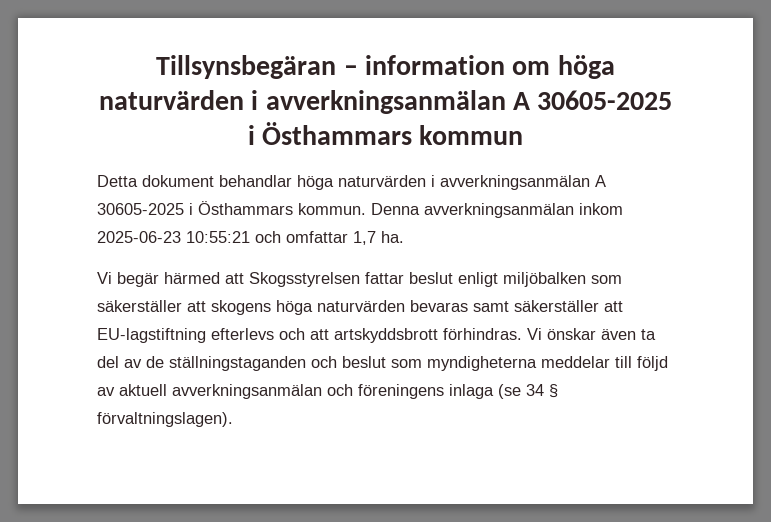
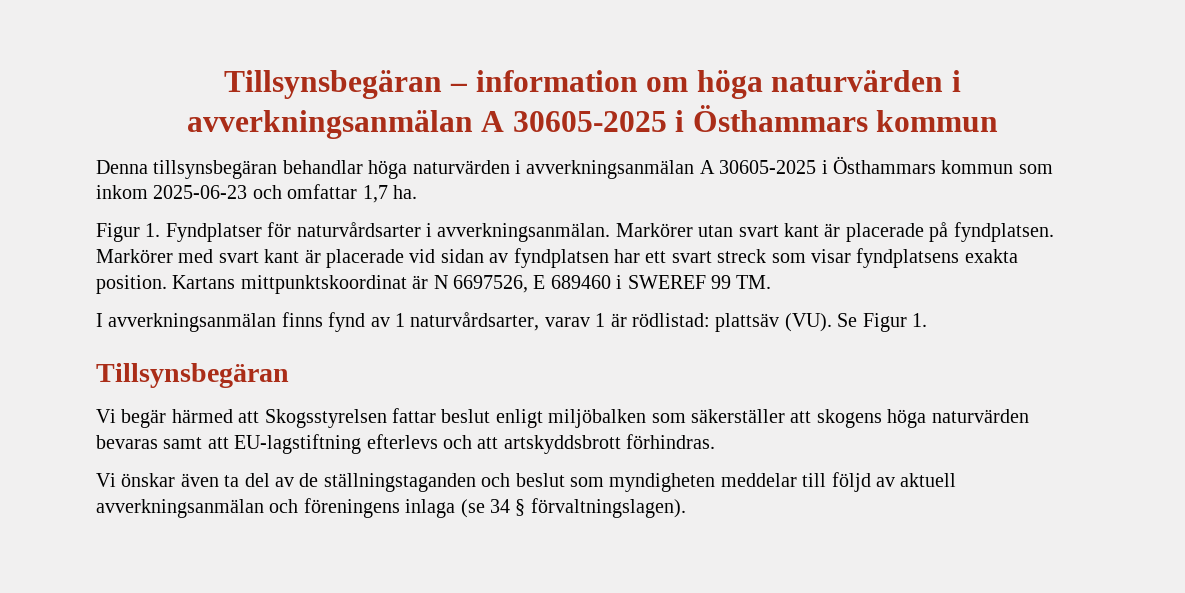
[97,175,214,187] Detta dokument -> [96,160,278,179] Denna tillsynsbegäran
[298,203,574,218] kommun. Denna avverkningsanmälan -> [941,160,1053,174] kommun som
[186,231,250,243] 10:55:21 -> (248, 192) none
(404, 237) none -> [96,222,1054,242] [96,248,1018,268] [96,275,772,294] [96,312,927,332] [96,363,289,388] // Figur 1. Fyndplatser för naturvårdsarter i avverkningsanmälan. Markörer utan svart kant är placerade på fyndplatsen. Markörer med svart kant är placerade vid sidan av fyndplatsen har ett svart streck som visar fyndplatsens exakta position. Kartans mittpunktskoordinat är N 6697526, E 689460 i SWEREF 99 TM. // I avverkningsanmälan finns fynd av 1 naturvårdsarter, varav 1 är rödlistad: plattsäv (VU). Se Figur 1. // Tillsynsbegäran
[514,300,599,312] säkerställer -> (203, 443) none
(522, 334) none -> (716, 441) //
[427,356,537,371] myndigheterna -> [609,473,716,492] myndigheten

